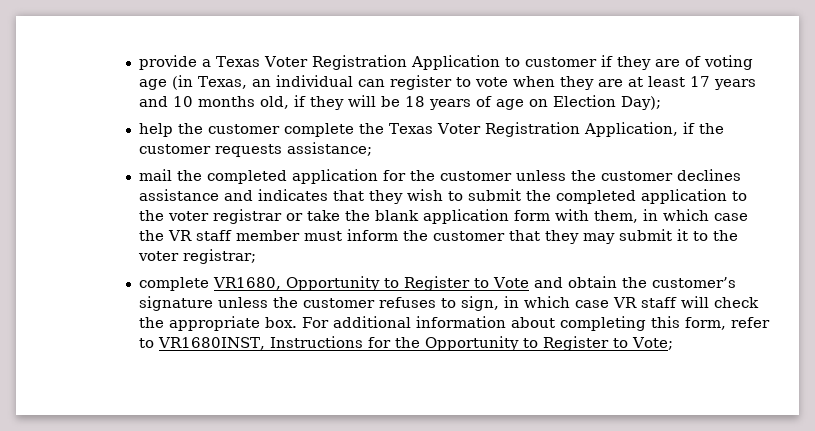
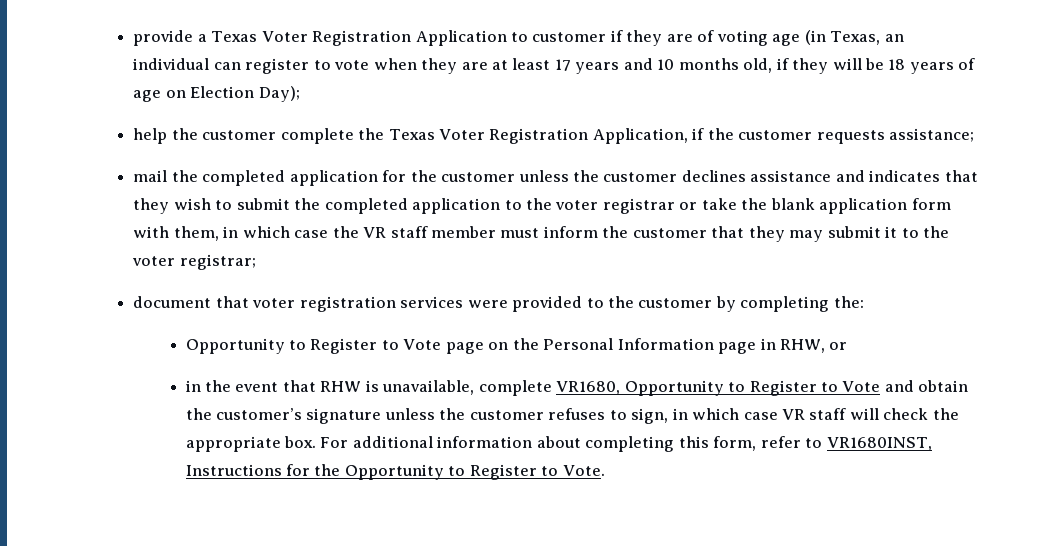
(257, 256) none -> [133,296,864,312] [185,338,848,354] [185,380,475,395] document that voter registration services were provided to the customer by completing the: // Opportunity to Register to Vote page on the Personal Information page in RHW, or // in the event that RHW is unavailable,
[632,337,674,350] Vote; -> [562,465,605,476] Vote.

